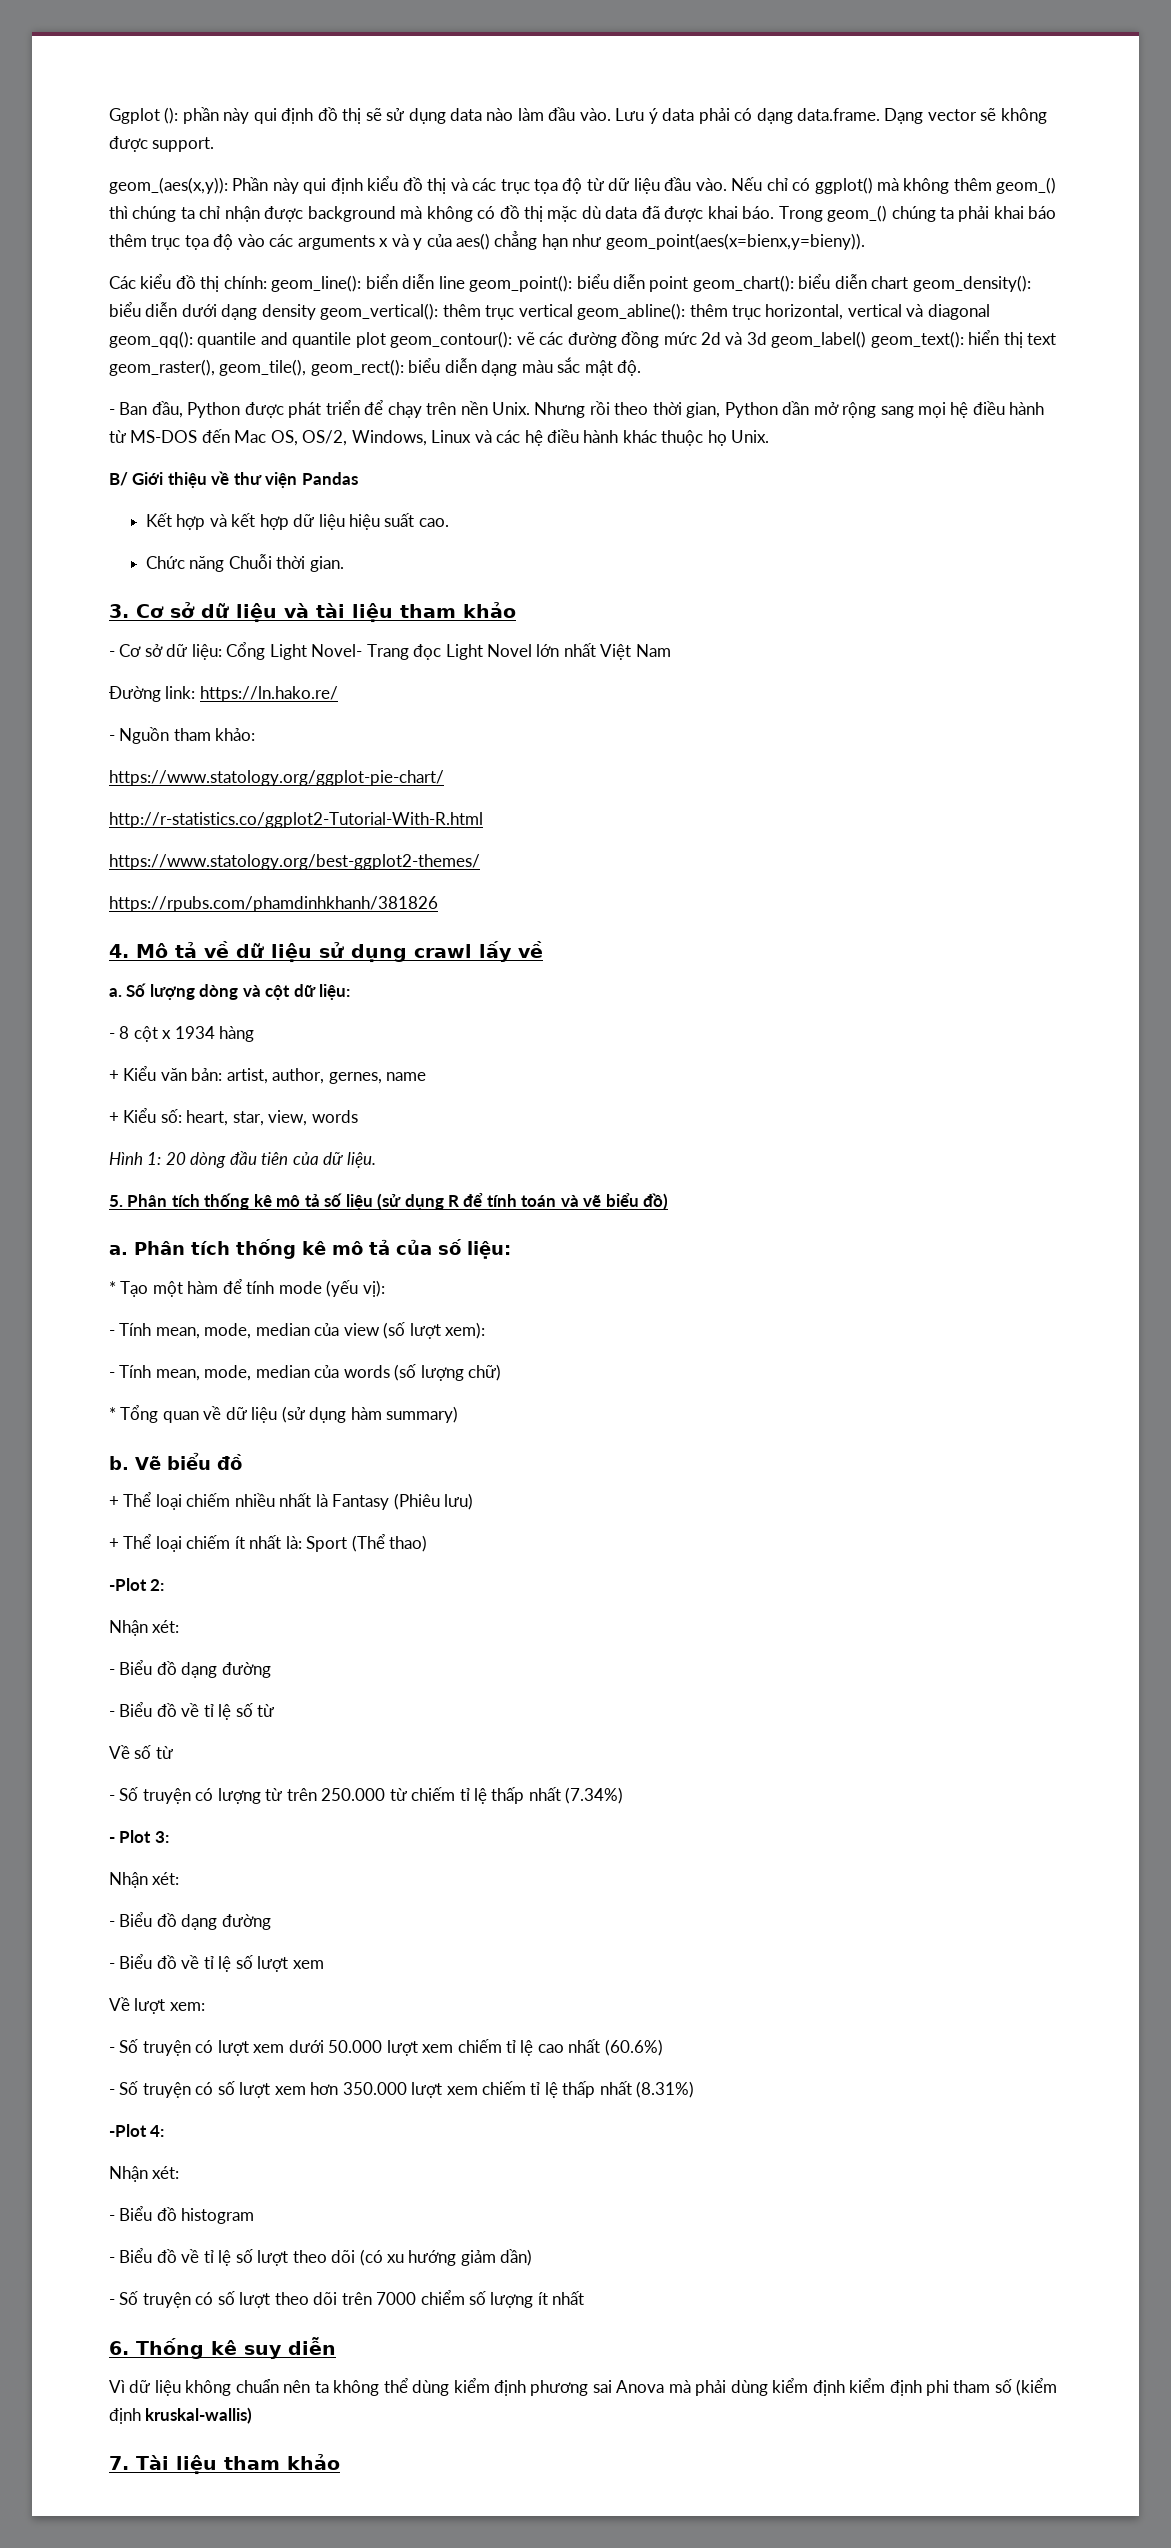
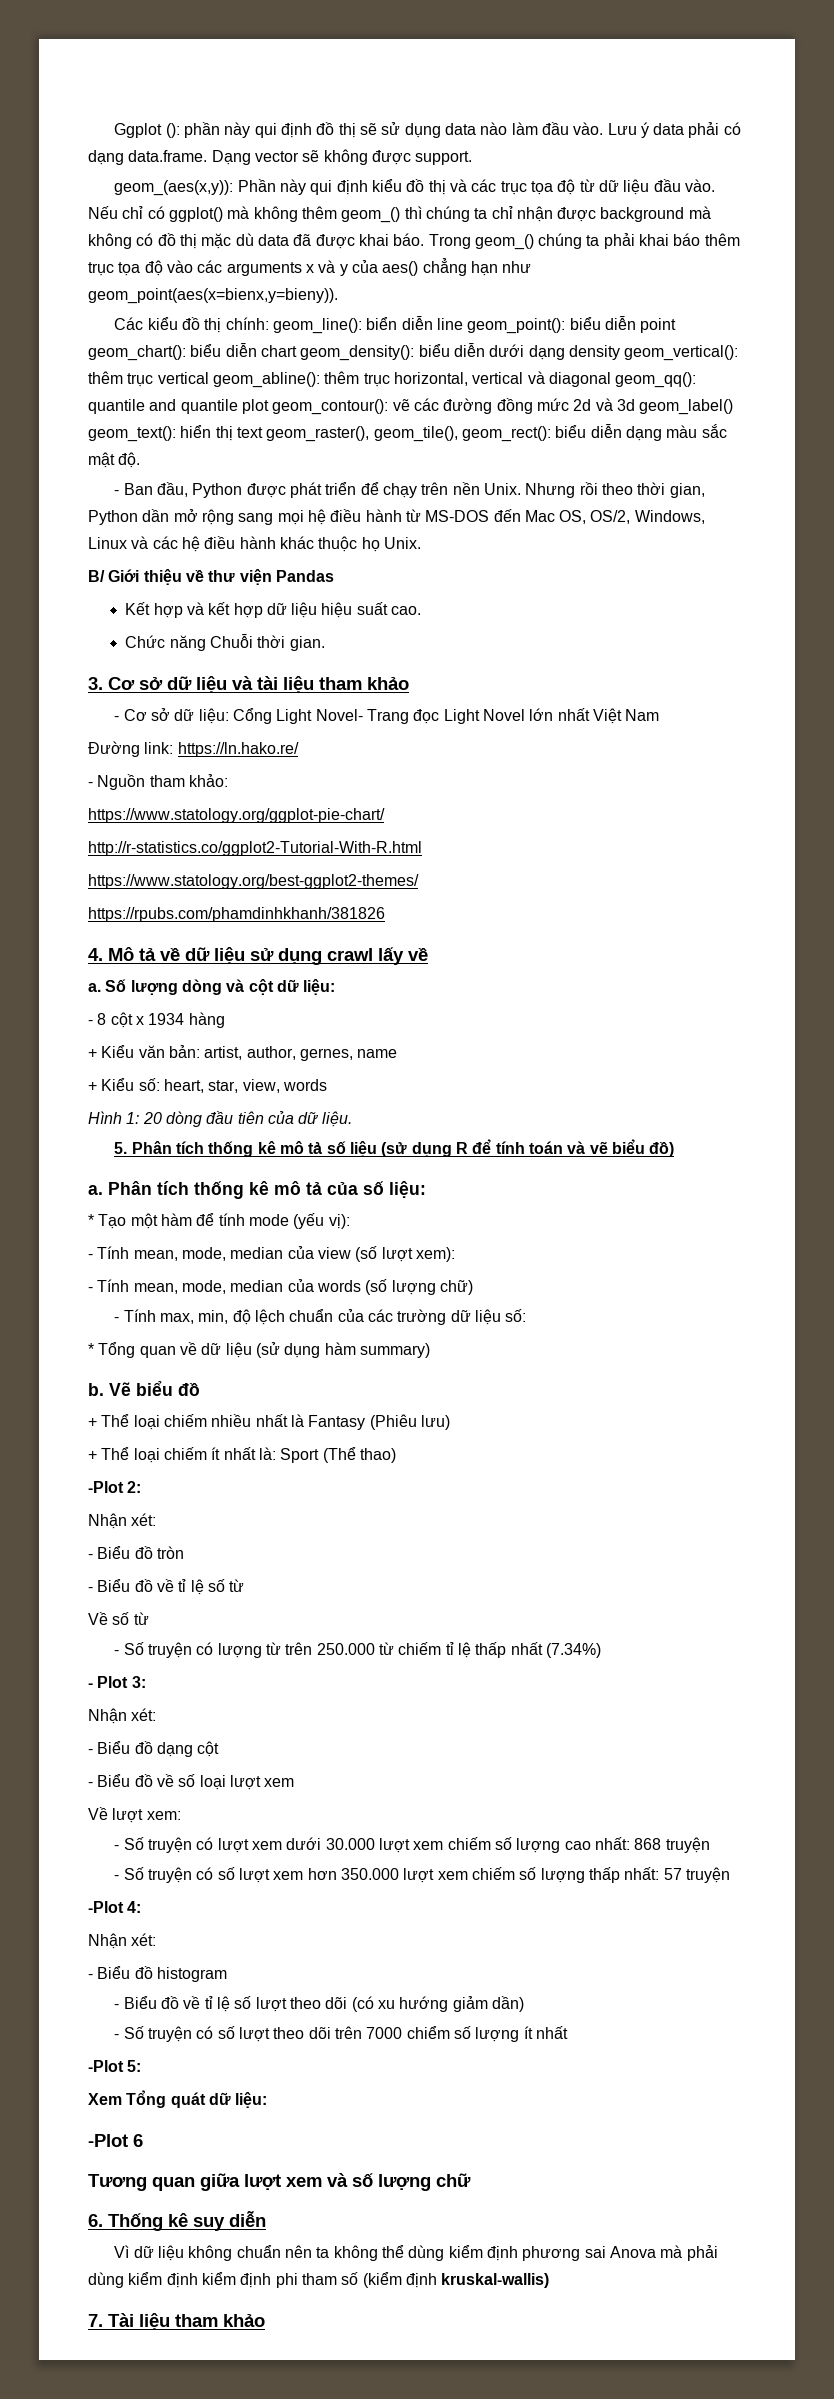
(502, 1372) none -> [114,1309,527,1325] // - Tính max, min, độ lệch chuẩn của các trường dữ liệu số:
[181,1662,271,1678] dạng đường -> [156,1546,184,1559] tròn
[221,1914,271,1930] [109,1954,254,1972] đường // - Biểu đồ về tỉ lệ số -> [197,1741,220,1757] [88,1774,226,1790] cột // - Biểu đồ về số loại
[328,2039,663,2056] 50.000 lượt xem chiếm tỉ lệ cao nhất (60.6%) -> [325,1837,710,1853] 30.000 lượt xem chiếm số lượng cao nhất: 868 truyện
[530,2081,695,2098] tỉ lệ thấp nhất (8.31%) -> [519,1867,730,1883] số lượng thấp nhất: 57 truyện
(585, 2298) none -> [88,2060,142,2072] [88,2090,268,2108] [88,2134,143,2147] [88,2173,471,2191] // -Plot 5: // Xem Tổng quát dữ liệu: // -Plot 6 // Tương quan giữa lượt xem và số lượng chữ

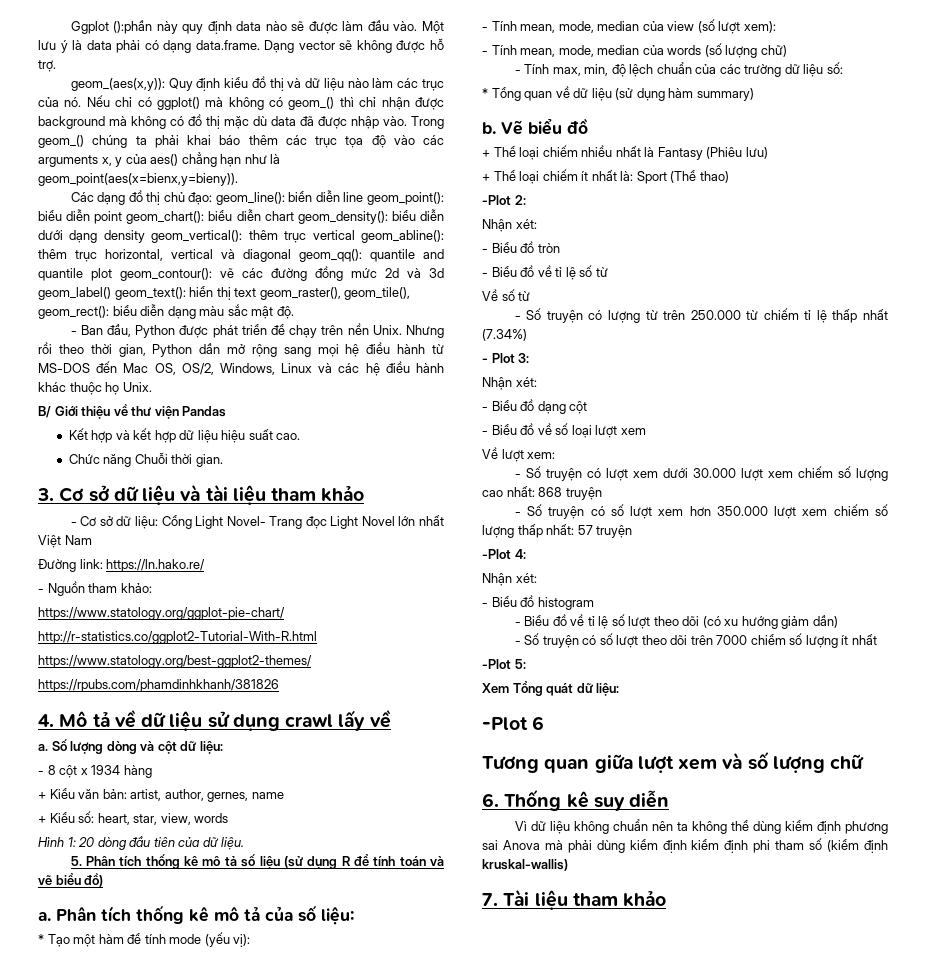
[165,122,649,138] (): phần này qui định đồ thị sẽ sử dụng data nào làm đầu vào. Lưu ý -> [113,20,444,34] [38,40,83,53] ():phần này quy định data nào sẽ được làm đầu vào. Một lưu ý là
[415,151,473,165] support. -> [430,38,445,50] [38,60,56,72] hỗ trợ.
[237,179,333,195] Phần này qui -> [168,78,193,91] Quy
[471,179,715,195] các trục tọa độ từ dữ liệu đầu vào. -> [305,78,444,91] [38,97,82,107] dữ liệu nào làm các trục của nó.
[301,206,337,219] thêm -> [269,97,284,107] có
[425,206,488,222] chúng ta -> (354, 102) none
[358,233,425,246] khai báo. -> [351,116,407,129] nhập vào.
(740, 239) none -> [285,135,307,145] các
[305,260,336,273] x và -> [101,157,112,166] x,
(532, 267) none -> [270,154,281,164] là
[147,317,269,333] kiểu đồ thị chính: -> [97,190,213,205] dạng đồ thị chủ đạo:

